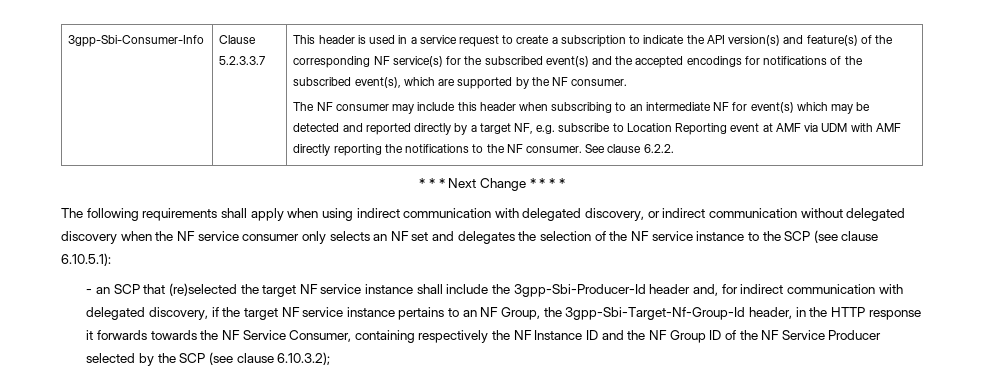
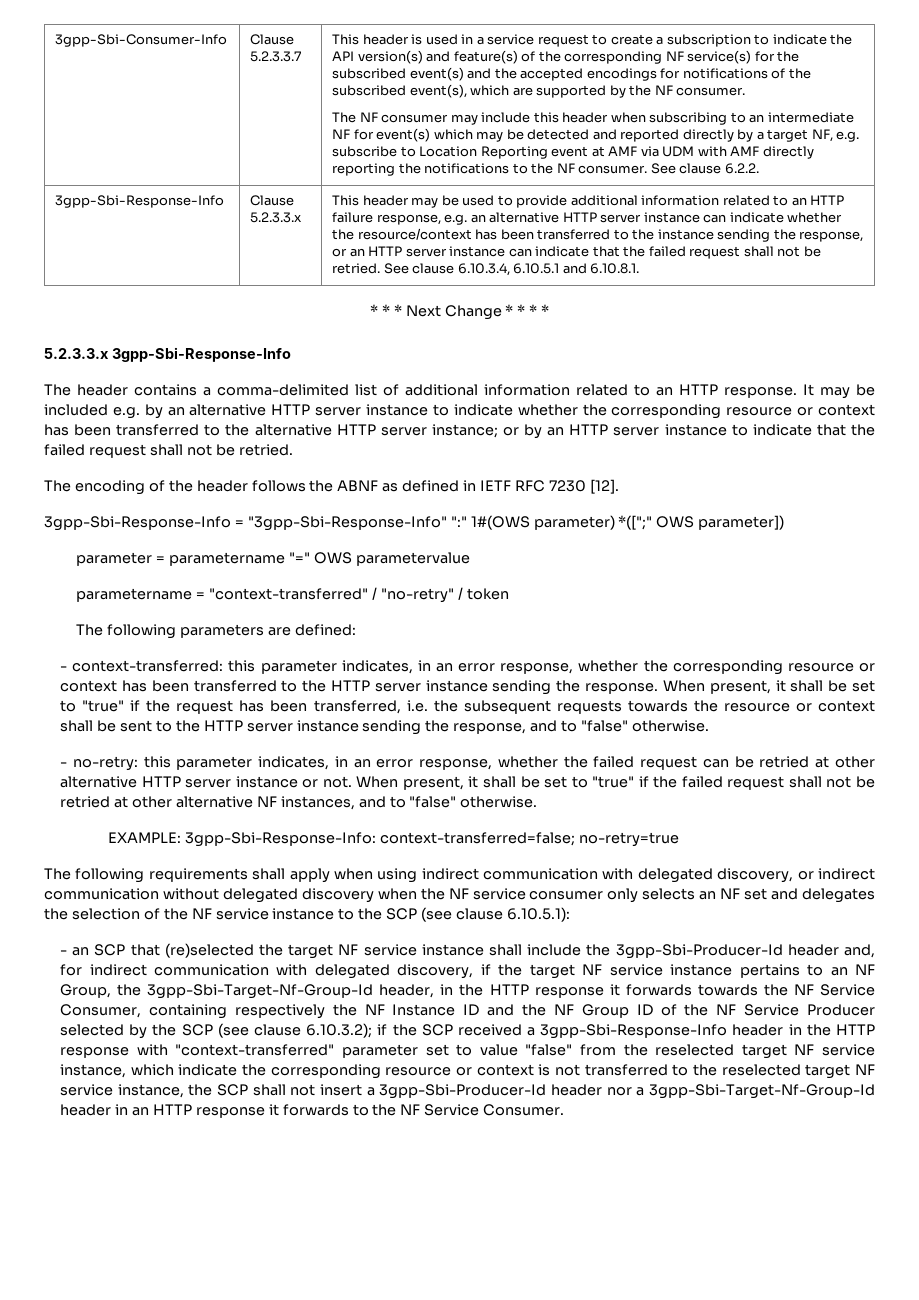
(674, 148) none -> [55,195,225,208] [250,195,295,206] [250,212,303,223] [332,195,845,208] [332,212,843,225] [332,228,864,242] [332,246,821,259] [332,263,640,276] // 3gpp-Sbi-Response-Info | Clause 5.2.3.3.x | This header may be used to provide additional information related to an HTTP failure response, e.g. an alternative HTTP server instance can indicate whether the resource/context has been transferred to the instance sending the response, or an HTTP server instance can indicate that the failed request shall not be retried. See clause 6.10.3.4, 6.10.5.1 and 6.10.8.1.
(565, 183) none -> [44,347,291,362] [44,384,875,399] [44,404,876,419] [44,424,875,439] [44,444,293,458] [44,479,619,495] [44,515,785,531] [76,552,470,566] [76,587,509,603] [76,624,356,639] [60,660,875,675] [60,680,875,695] [60,700,875,714] [60,720,709,735] [60,756,875,771] [60,776,875,790] [60,796,538,810] [108,832,680,847] // 5.2.3.3.x 3gpp-Sbi-Response-Info // The header contains a comma-delimited list of additional information related to an HTTP response. It may be included e.g. by an alternative HTTP server instance to indicate whether the corresponding resource or context has been transferred to the alternative HTTP server instance; or by an HTTP server instance to indicate that the failed request shall not be retried. // The encoding of the header follows the ABNF as defined in IETF RFC 7230 [12]. // 3gpp-Sbi-Response-Info = "3gpp-Sbi-Response-Info" ":" 1#(OWS parameter) *([";" OWS parameter]) // parameter = parametername "=" OWS parametervalue // parametername = "context-transferred" / "no-retry" / token // The following parameters are defined: // - context-transferred: this parameter indicates, in an error response, whether the corresponding resource or context has been transferred to the HTTP server instance sending the response. When present, it shall be set to "true" if the request has been transferred, i.e. the subsequent requests towards the resource or context shall be sent to the HTTP server instance sending the response, and to "false" otherwise. // - no-retry: this parameter indicates, in an error response, whether the failed request can be retried at other alternative HTTP server instance or not. When present, it shall be set to "true" if the failed request shall not be retried at other alternative NF instances, and to "false" otherwise. // EXAMPLE: 3gpp-Sbi-Response-Info: context-transferred=false; no-retry=true
(331, 358) none -> [377,1024,875,1039] [60,1044,875,1059] [60,1064,876,1079] [60,1084,875,1099] [60,1104,565,1118] if the SCP received a 3gpp-Sbi-Response-Info header in the HTTP response with "context-transferred" parameter set to value "false" from the reselected target NF service instance, which indicate the corresponding resource or context is not transferred to the reselected target NF service instance, the SCP shall not insert a 3gpp-Sbi-Producer-Id header nor a 3gpp-Sbi-Target-Nf-Group-Id header in an HTTP response it forwards to the NF Service Consumer.

